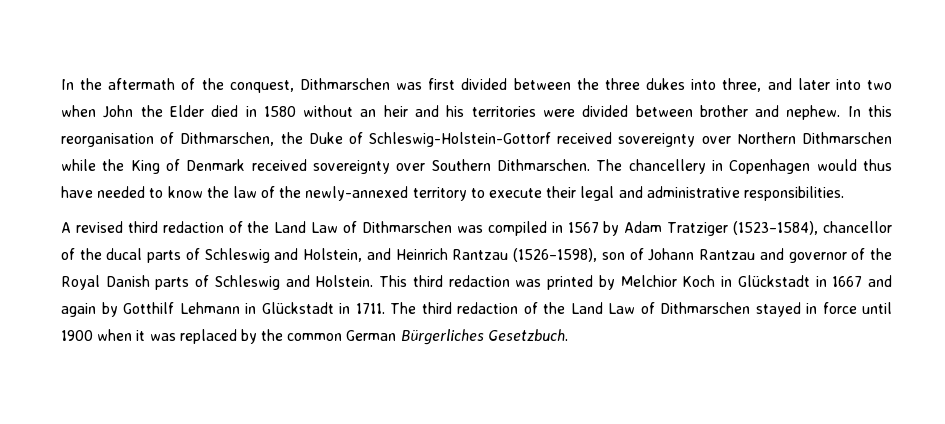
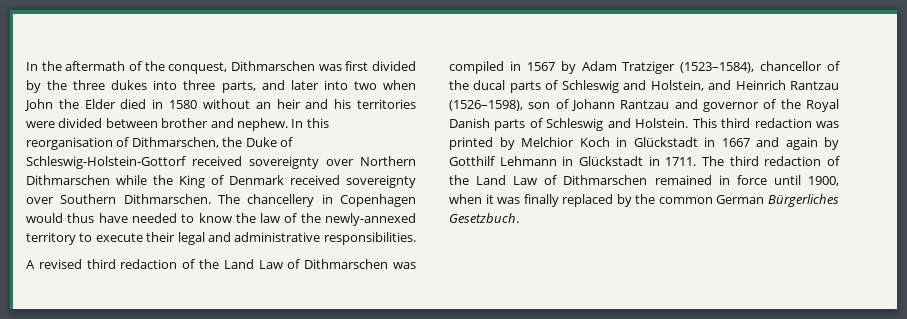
[513,78,571,90] between -> [26,80,41,93] by
[722,78,762,92] three, -> [183,80,256,93] three parts,
[755,302,801,317] stayed -> [654,175,712,185] remained
[61,330,93,341] 1900 -> [807,176,839,186] 1900,
(176, 337) none -> [523,194,559,207] finally

